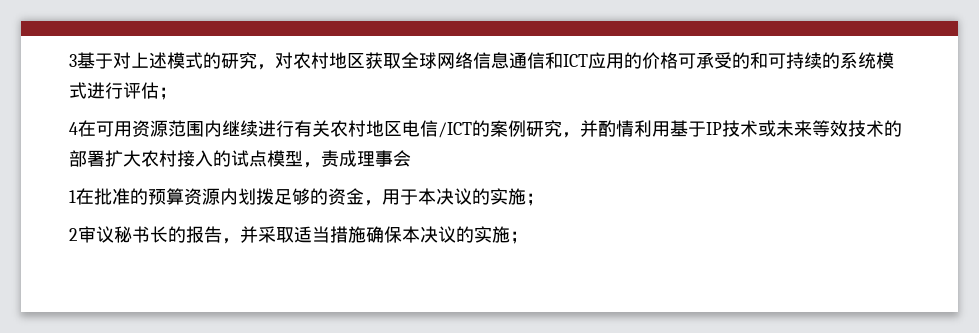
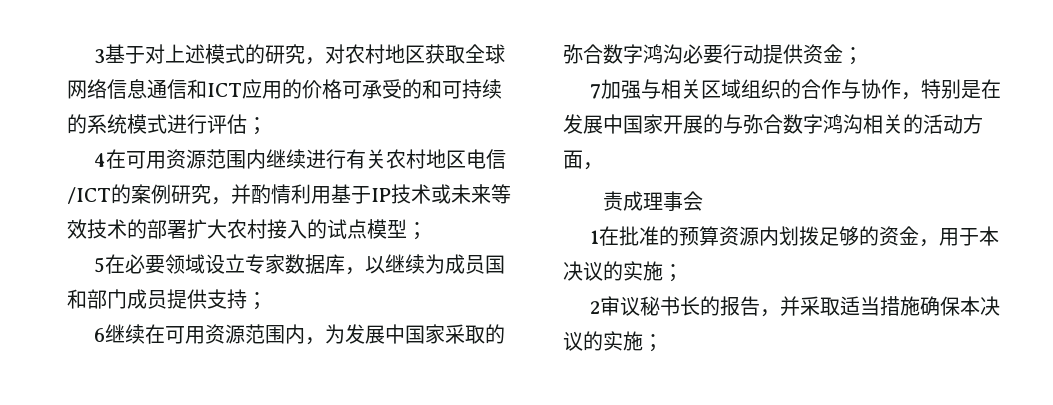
[303,162,321,168] ， -> [407,222,427,240] [93,254,505,275] [67,289,267,310] [93,324,505,345] [563,44,863,65] [589,79,1001,100] [563,114,983,134] [563,150,603,170] ； // 5在必要领域设立专家数据库，以继续为成员国和部门成员提供支持； // 6继续在可用资源范围内，为发展中国家采取的弥合数字鸿沟必要行动提供资金； // 7加强与相关区域组织的合作与协作，特别是在发展中国家开展的与弥合数字鸿沟相关的活动方面， //

